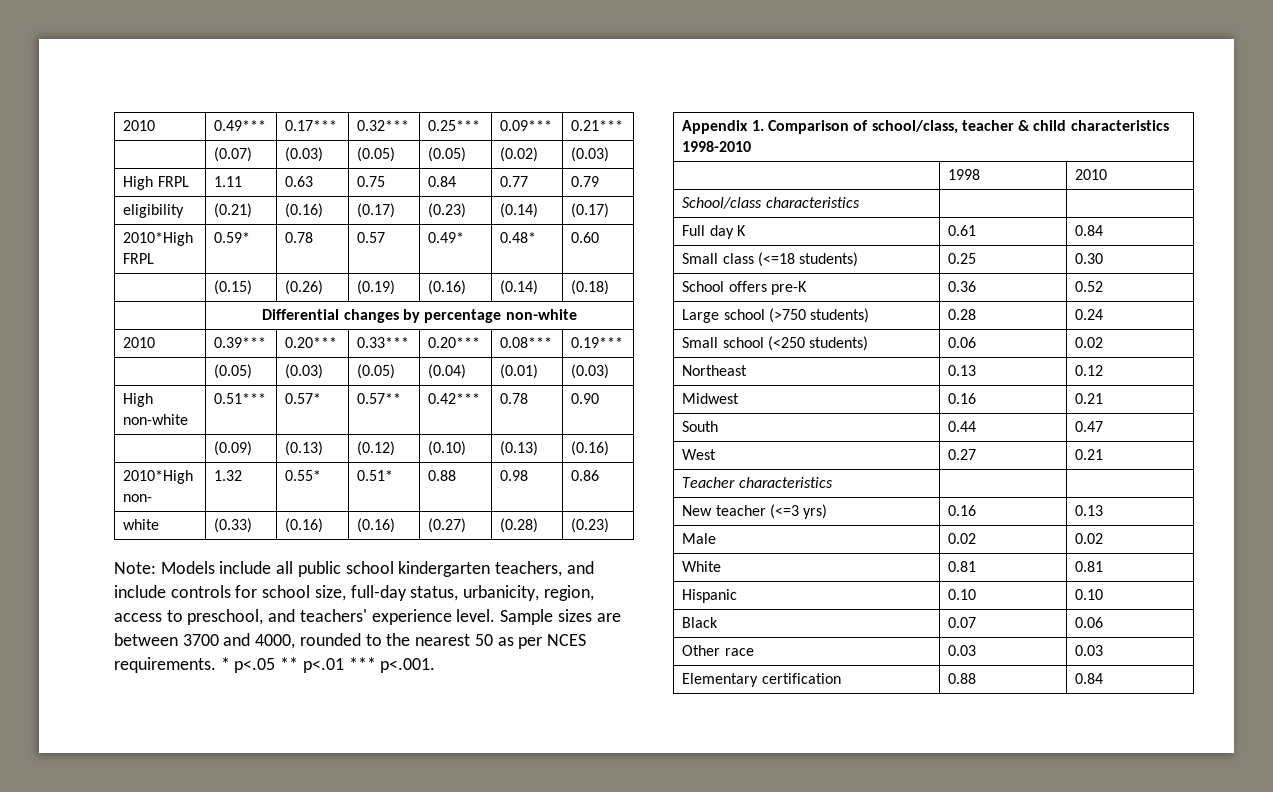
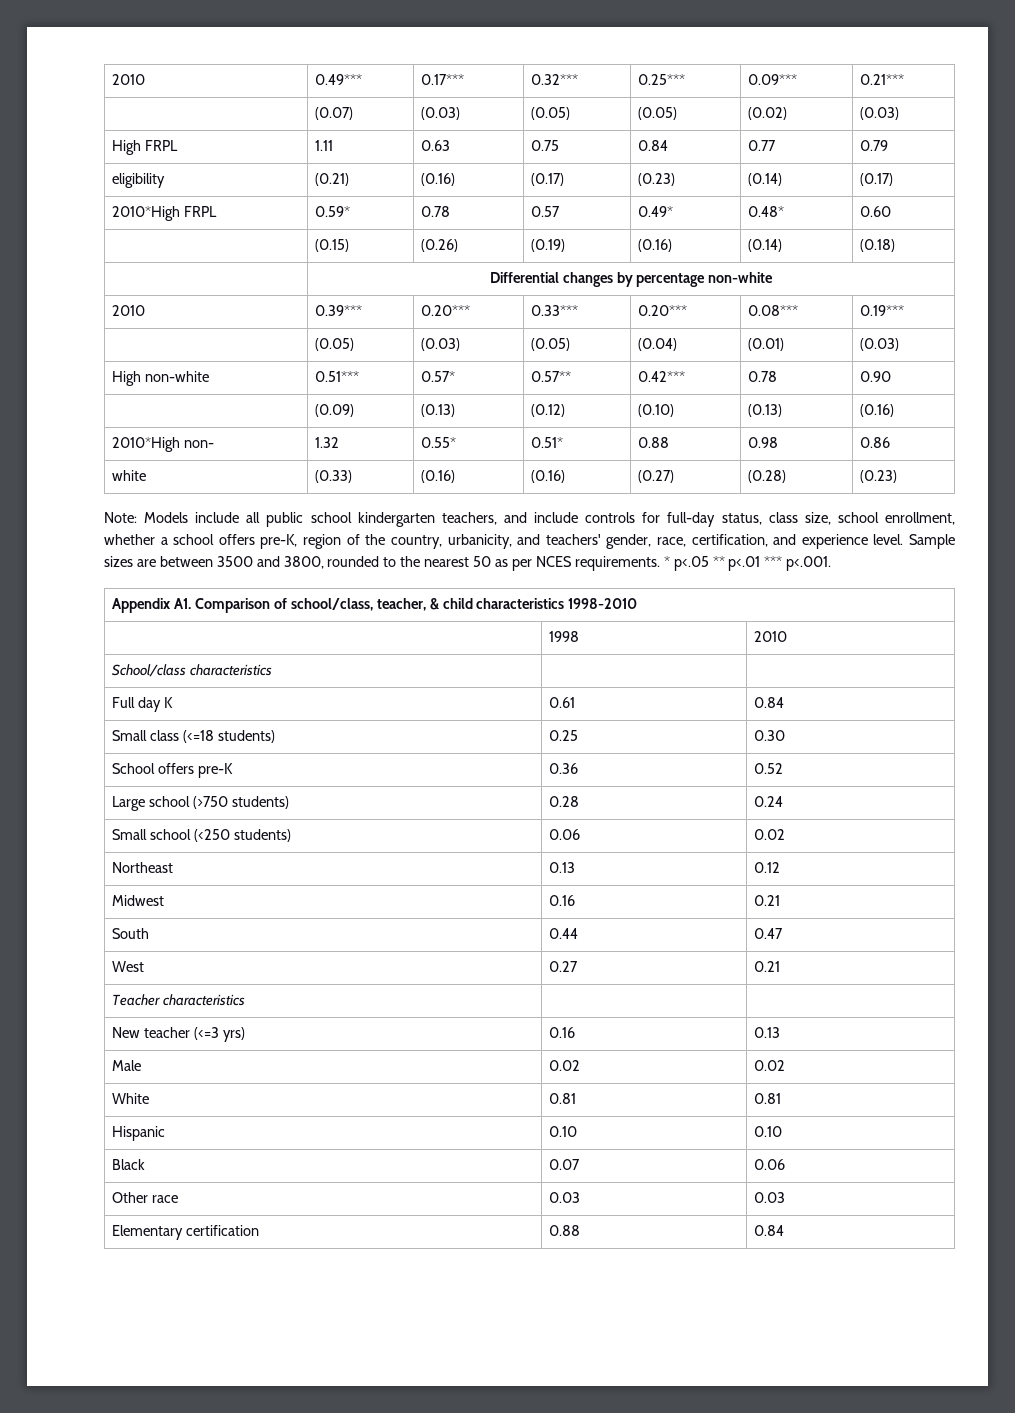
[262,585,594,601] [114,609,367,625] school size, full-day status, urbanicity, region, access to preschool, and teachers' -> [667,512,956,527] [104,534,797,549] full-day status, class size, school enrollment, whether a school offers pre-K, region of the country, urbanicity, and teachers' gender, race, certification, and
[182,633,296,649] 3700 and 4000, -> [216,556,324,569] 3500 and 3800,
[751,120,764,131] 1. -> [174,598,192,609] A1.
[961,120,1014,131] teacher -> [376,598,426,611] teacher,

